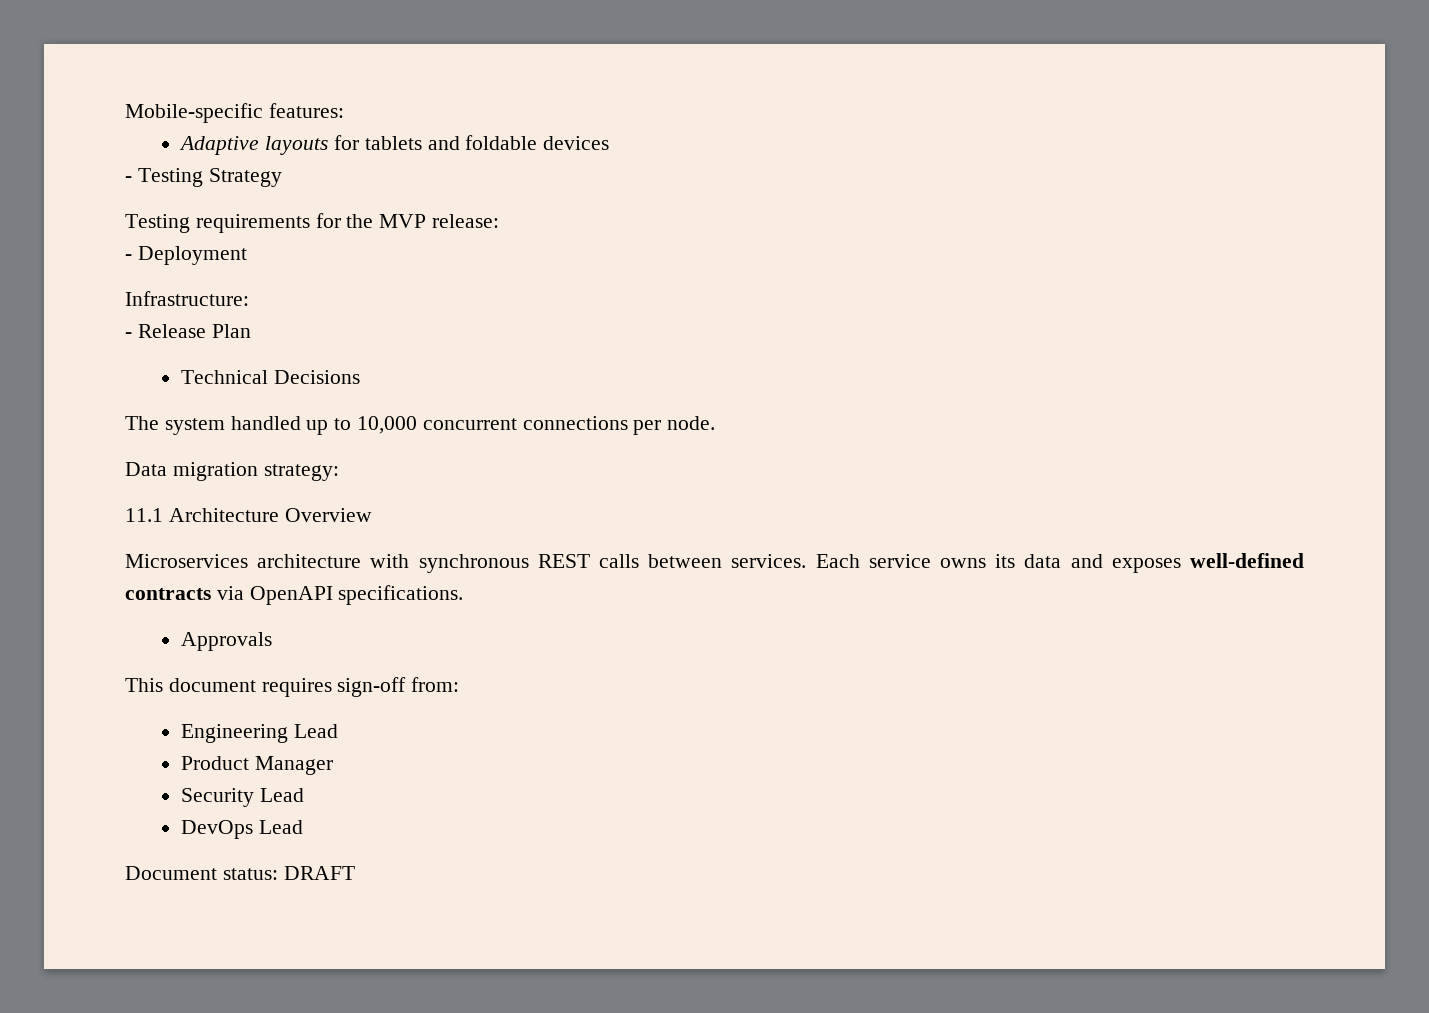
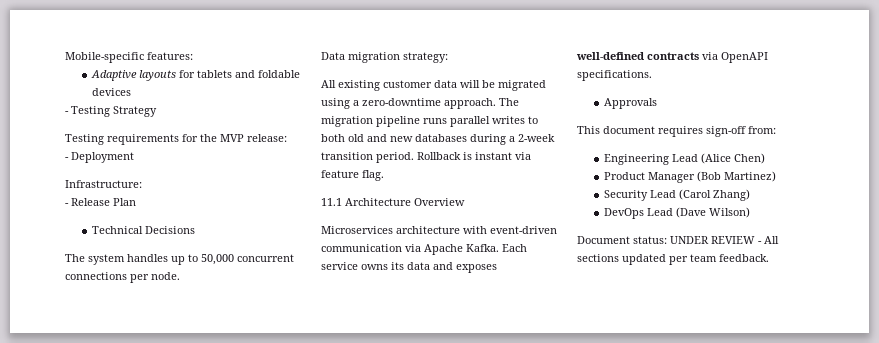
[230,416,301,430] handled -> [127,254,168,262] handles
[357,416,418,434] 10,000 -> [201,254,234,265] 50,000
(339, 472) none -> [321,80,546,91] [321,98,519,109] [321,116,538,127] [321,134,555,145] [321,152,531,163] [321,170,384,181] // All existing customer data will be migrated using a zero-downtime approach. The migration pipeline runs parallel writes to both old and new databases during a 2-week transition period. Rollback is instant via feature flag.
[418,554,807,573] synchronous REST calls between services. -> [490,226,557,234] [321,244,499,255] event-driven communication via Apache Kafka.
(339, 731) none -> [700,153,765,164] (Alice Chen)
(334, 765) none -> [696,171,776,182] (Bob Martinez)
(305, 795) none -> [678,189,750,201] (Carol Zhang)
(304, 827) none -> [675,207,750,218] (Dave Wilson)
[283,866,355,880] DRAFT -> [670,236,779,244] [577,254,769,265] UNDER REVIEW - All sections updated per team feedback.

